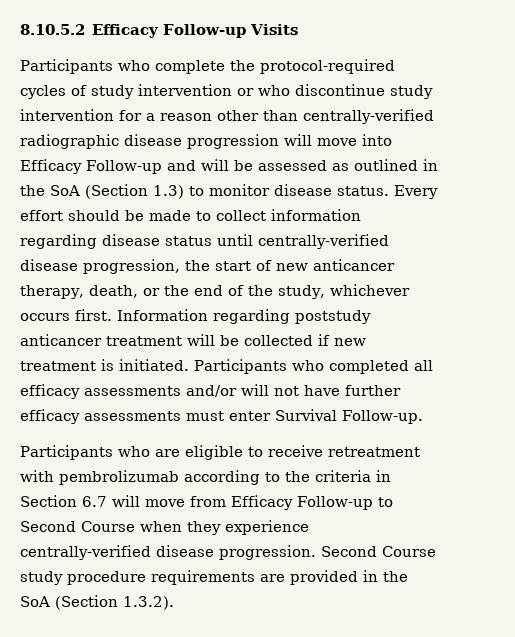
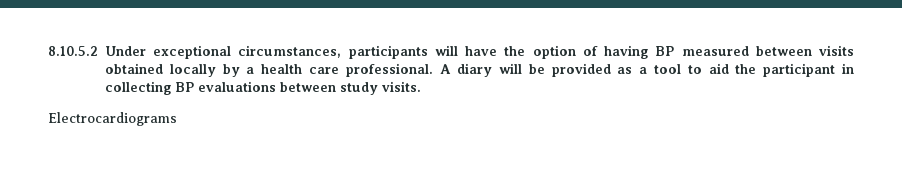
[92,24,299,38] [20,59,395,74] [20,84,433,99] [20,109,434,124] [20,134,392,149] [20,159,438,174] [20,184,438,199] [20,209,361,221] [20,234,389,249] [20,259,395,274] [20,284,410,299] [20,309,371,324] [20,334,366,346] [20,359,433,374] [20,384,401,399] [20,409,423,424] [20,445,420,460] [20,470,391,485] [20,495,393,510] [20,520,309,535] [20,545,436,560] [20,570,408,585] [20,595,174,610] Efficacy Follow-up Visits // Participants who complete the protocol-required cycles of study intervention or who discontinue study intervention for a reason other than centrally-verified radiographic disease progression will move into Efficacy Follow-up and will be assessed as outlined in the SoA (Section 1.3) to monitor disease status. Every effort should be made to collect information regarding disease status until centrally-verified disease progression, the start of new anticancer therapy, death, or the end of the study, whichever occurs first. Information regarding poststudy anticancer treatment will be collected if new treatment is initiated. Participants who completed all efficacy assessments and/or will not have further efficacy assessments must enter Survival Follow-up. // Participants who are eligible to receive retreatment with pembrolizumab according to the criteria in Section 6.7 will move from Efficacy Follow-up to Second Course when they experience centrally-verified disease progression. Second Course study procedure requirements are provided in the SoA (Section 1.3.2). -> [105,45,855,59] [105,63,854,77] [105,81,421,95] [48,112,177,126] Under exceptional circumstances, participants will have the option of having BP measured between visits obtained locally by a health care professional. A diary will be provided as a tool to aid the participant in collecting BP evaluations between study visits. // Electrocardiograms

